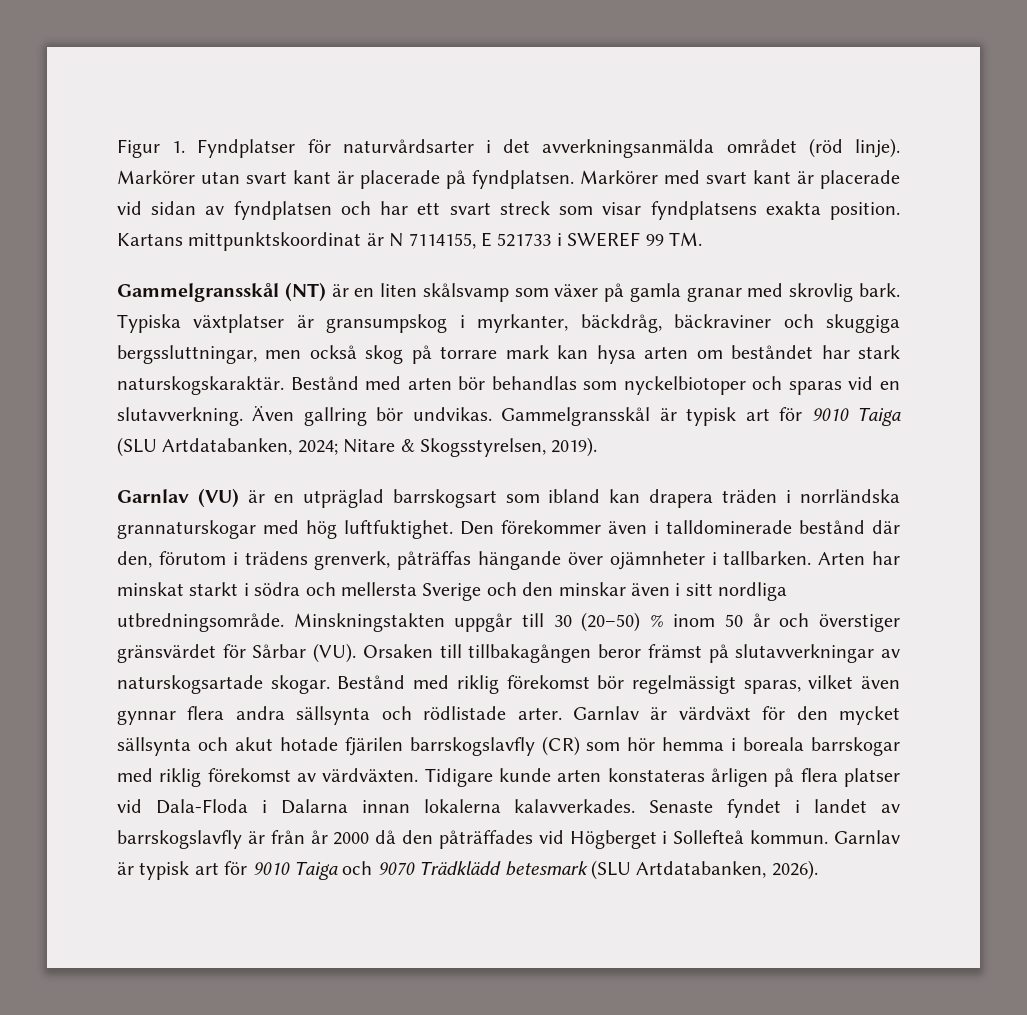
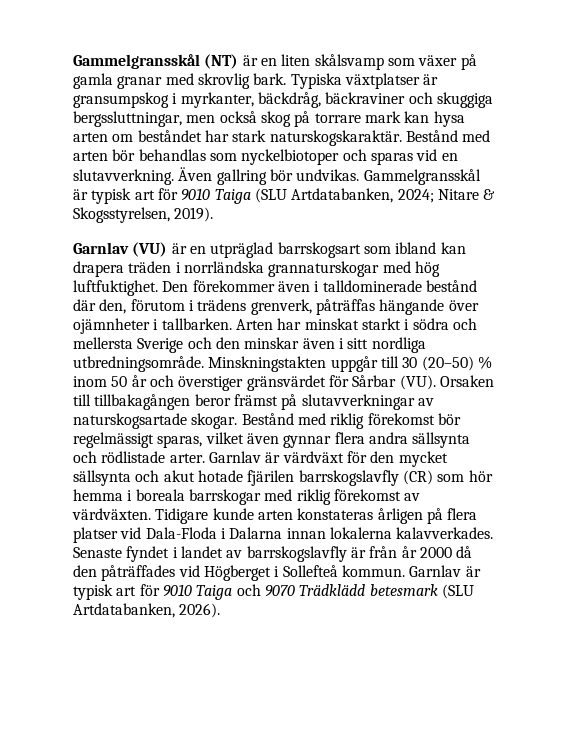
[117,138,900,158] [117,170,900,189] [117,201,901,220] [117,232,702,251] Figur 1. Fyndplatser för naturvårdsarter i det avverkningsanmälda området (röd linje). Markörer utan svart kant är placerade på fyndplatsen. Markörer med svart kant är placerade vid sidan av fyndplatsen och har ett svart streck som visar fyndplatsens exakta position. Kartans mittpunktskoordinat är N 7114155, E 521733 i SWEREF 99 TM. // -> (73, 61) none

